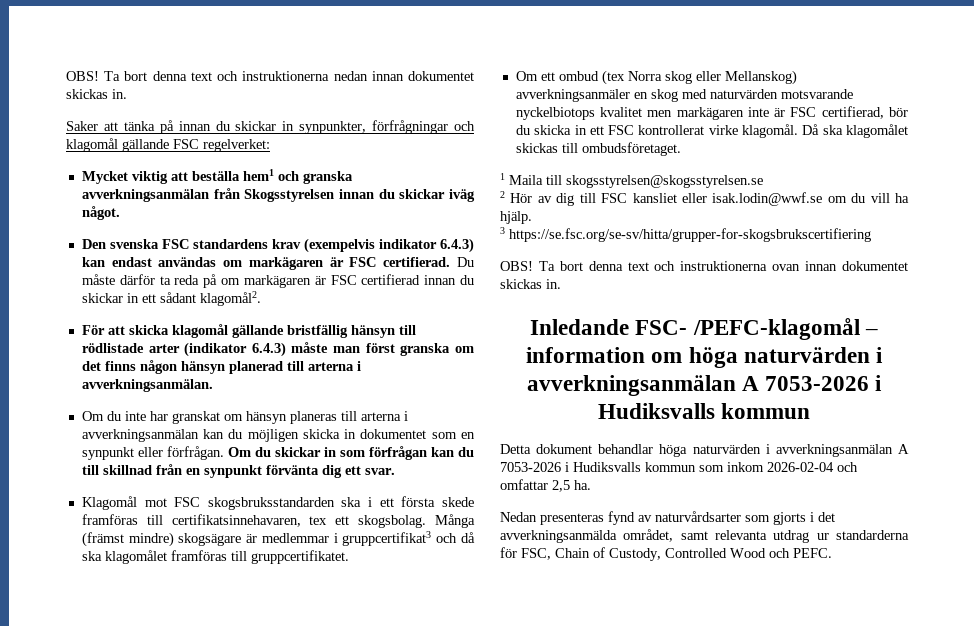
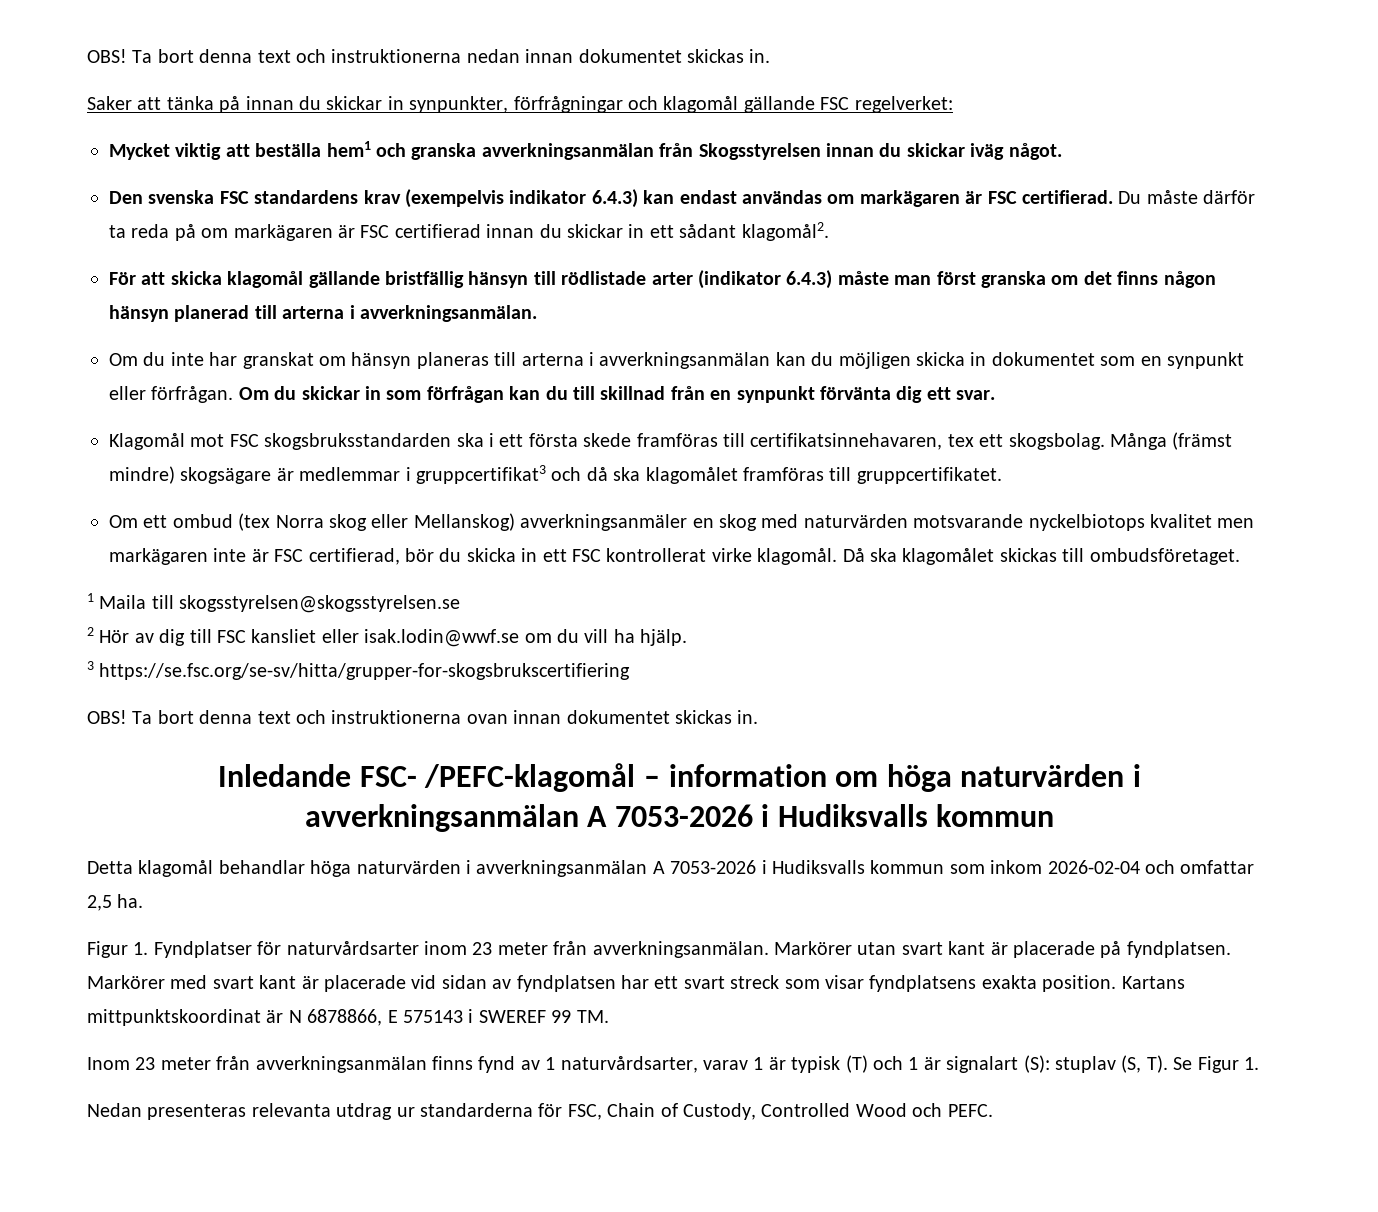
[536,444,593,454] dokument -> [138,860,214,877] klagomål
[500,511,835,525] [500,529,708,543] Nedan presenteras fynd av naturvårdsarter som gjorts i det avverkningsanmälda området, samt -> [87,941,1231,958] [87,975,1185,992] [87,1009,609,1026] [87,1055,1259,1073] [87,1103,247,1120] Figur 1. Fyndplatser för naturvårdsarter inom 23 meter från avverkningsanmälan. Markörer utan svart kant är placerade på fyndplatsen. Markörer med svart kant är placerade vid sidan av fyndplatsen har ett svart streck som visar fyndplatsens exakta position. Kartans mittpunktskoordinat är N 6878866, E 575143 i SWEREF 99 TM. // Inom 23 meter från avverkningsanmälan finns fynd av 1 naturvårdsarter, varav 1 är typisk (T) och 1 är signalart (S): stuplav (S, T). Se Figur 1. // Nedan presenteras

